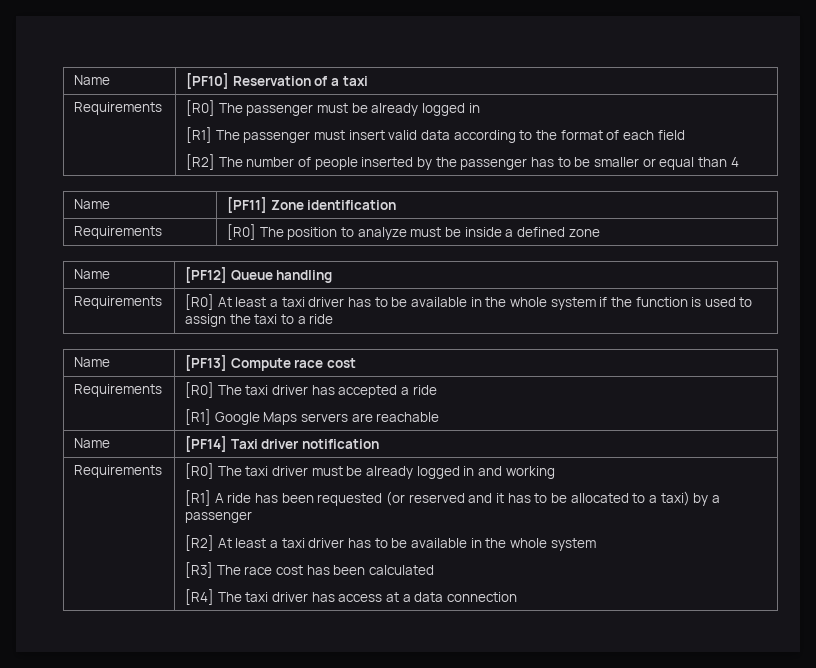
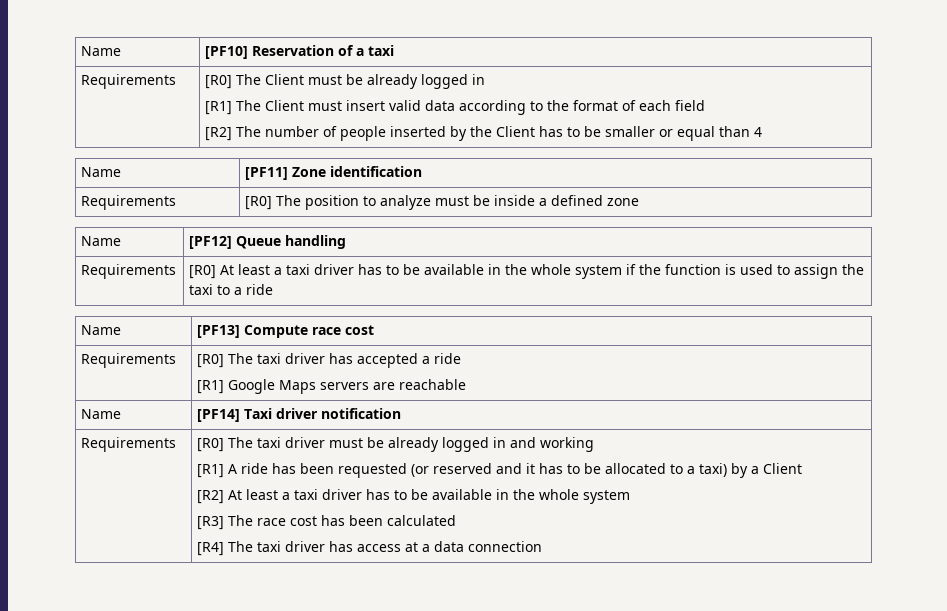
[246,104,314,116] passenger -> [265,74,305,85] Client
[243,131,311,143] passenger -> [265,100,305,111] Client
[460,158,528,170] passenger -> [496,126,536,137] Client
[185,511,253,523] passenger -> [763,463,803,474] Client

